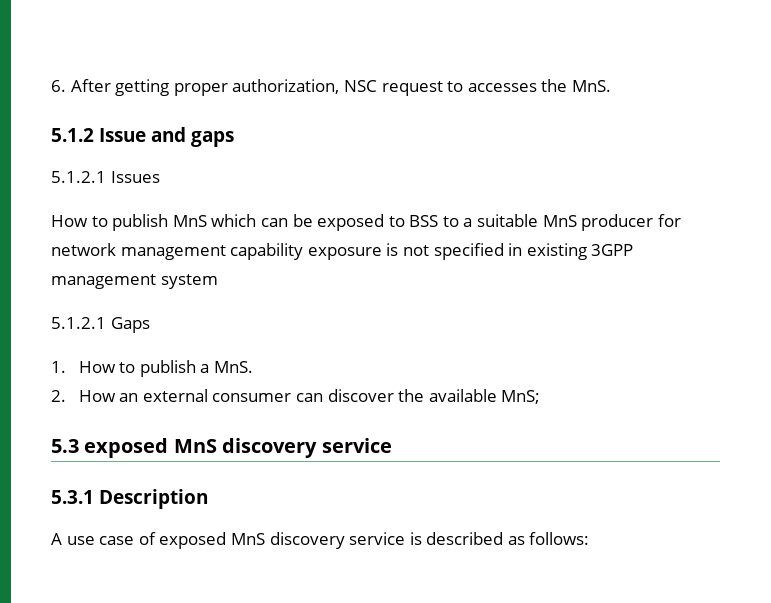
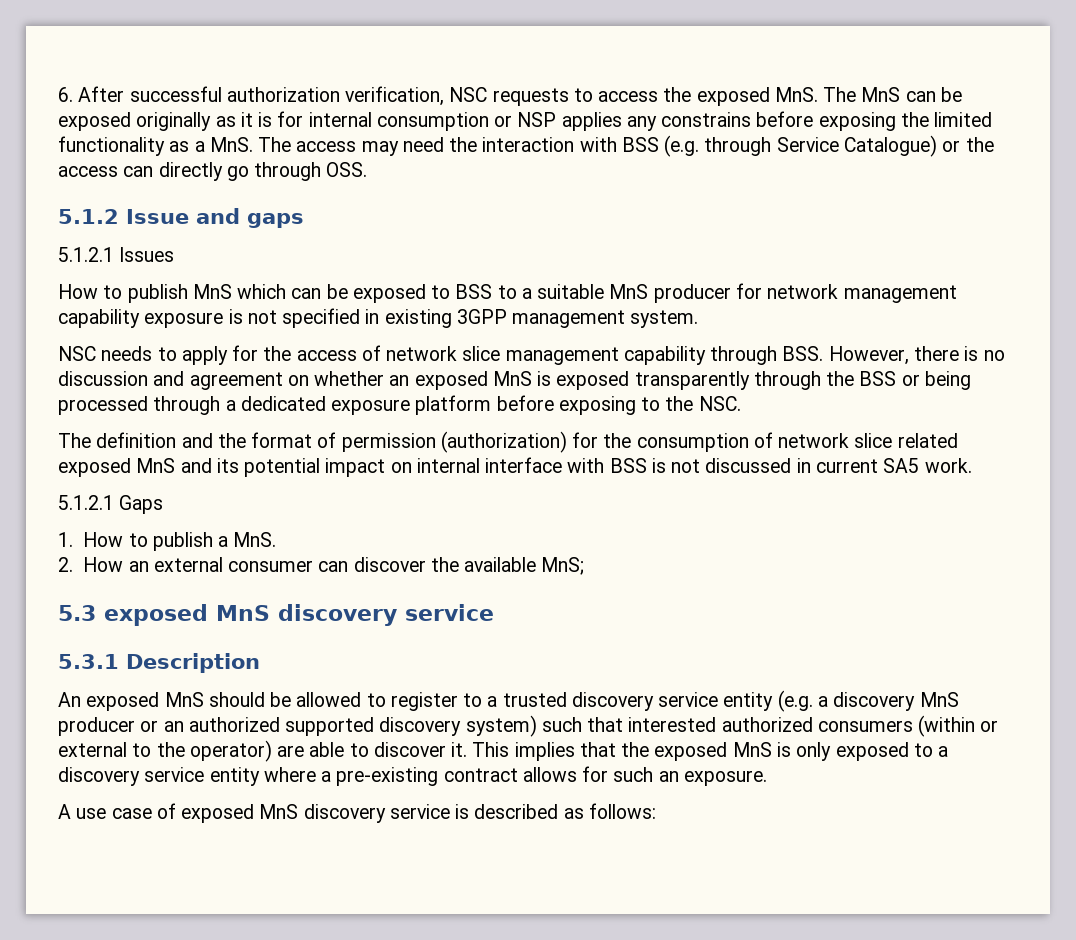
[115,79,611,96] getting proper authorization, NSC request to accesses the MnS. -> [129,86,962,106] [58,111,993,131] [58,135,994,157] [58,162,368,181] successful authorization verification, NSC requests to access the exposed MnS. The MnS can be exposed originally as it is for internal consumption or NSP applies any constrains before exposing the limited functionality as a MnS. The access may need the interaction with BSS (e.g. through Service Catalogue) or the access can directly go through OSS.
[160,274,218,289] system -> [630,310,699,328] [58,345,1005,365] [58,371,971,390] [58,395,741,415] [58,431,958,453] [58,457,972,477] system. // NSC needs to apply for the access of network slice management capability through BSS. However, there is no discussion and agreement on whether an exposed MnS is exposed transparently through the BSS or being processed through a dedicated exposure platform before exposing to the NSC. // The definition and the format of permission (authorization) for the consumption of network slice related exposed MnS and its potential impact on internal interface with BSS is not discussed in current SA5 work.
(208, 499) none -> [58,690,959,712] [58,715,999,737] [58,740,949,762] [58,766,767,786] // An exposed MnS should be allowed to register to a trusted discovery service entity (e.g. a discovery MnS producer or an authorized supported discovery system) such that interested authorized consumers (within or external to the operator) are able to discover it. This implies that the exposed MnS is only exposed to a discovery service entity where a pre-existing contract allows for such an exposure.

